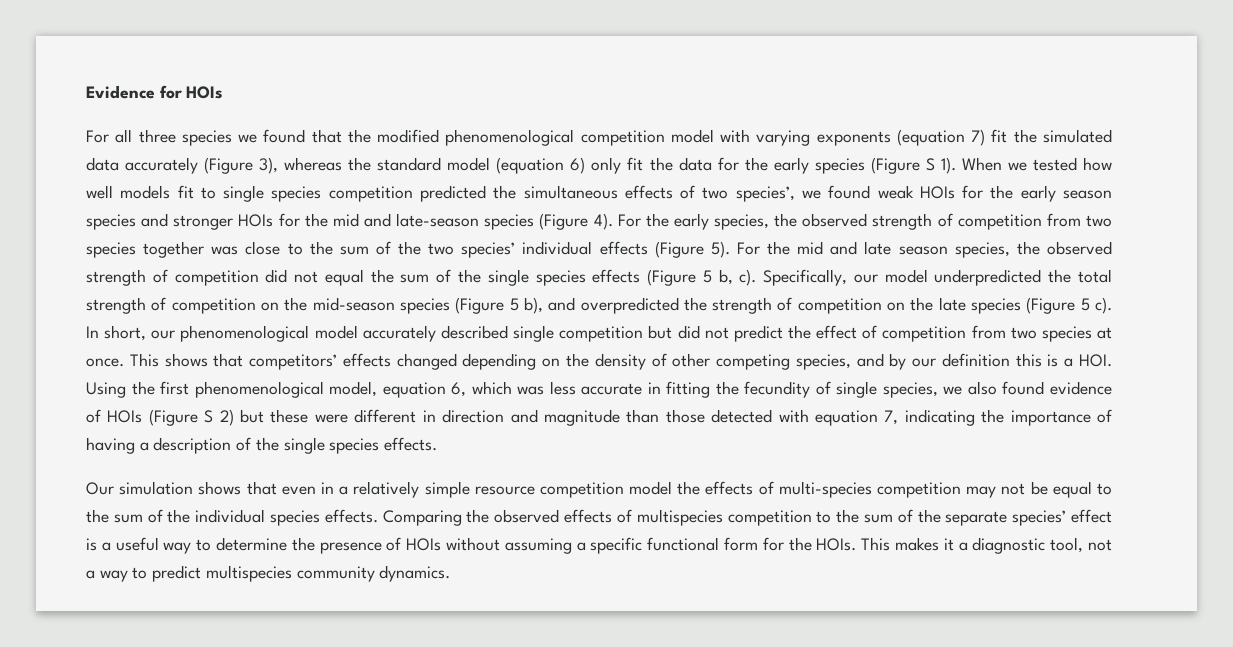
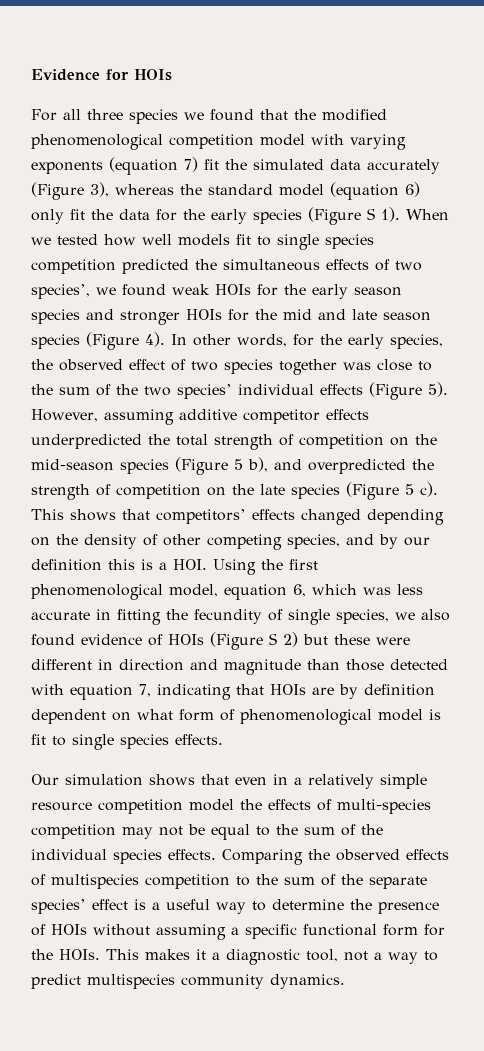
[396,213,480,227] late-season -> [352,309,431,321] late season
[617,214,641,227] For -> [171,334,314,347] In other words, for
[872,213,1081,230] strength of competition from -> [129,359,186,371] effect of
[736,241,1113,258] [86,269,928,286] For the mid and late season species, the observed strength of competition did not equal the sum of the single species effects (Figure 5 b, c). Specifically, our model -> [31,409,369,425] However, assuming additive competitor effects
[86,325,1112,342] [86,358,124,367] In short, our phenomenological model accurately described single competition but did not predict the effect of competition from two species at once. -> (438, 489) none
[981,409,1112,426] [86,437,279,454] the importance of having a description of the -> [236,684,435,699] [31,709,441,725] [31,734,66,746] that HOIs are by definition dependent on what form of phenomenological model is fit to

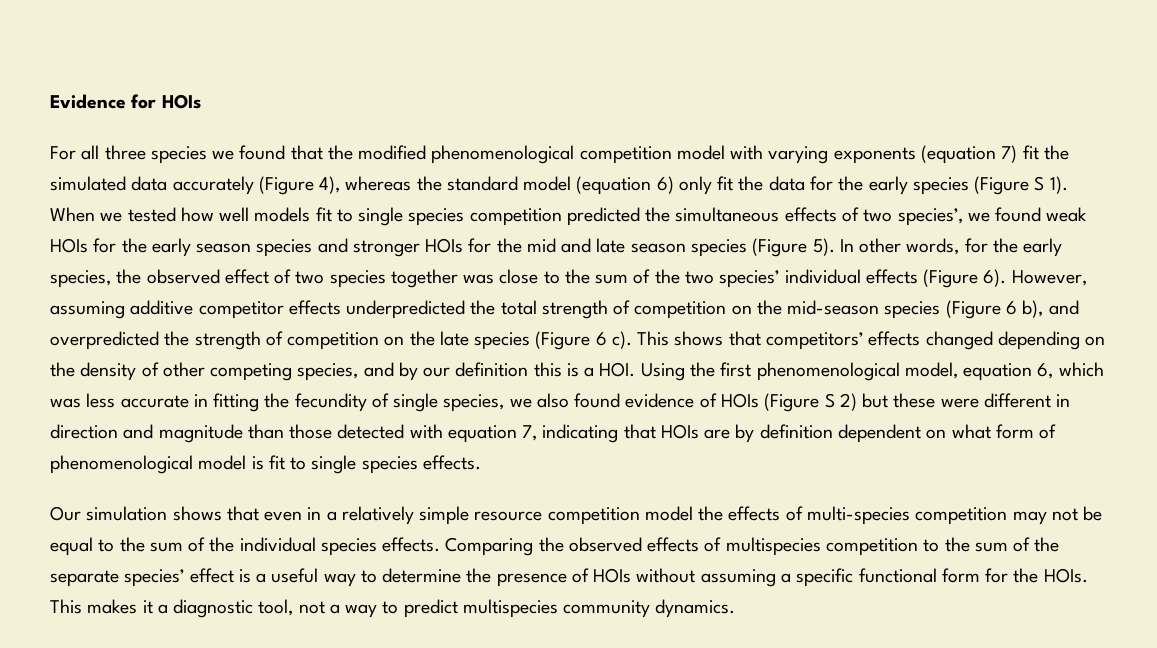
[90,182,109,197] 3), -> [319,176,341,194] 4),
[145,332,165,347] 4). -> [812,238,835,256] 5).
[428,382,448,397] 5). -> [983,269,1007,287] 6).
[234,459,243,470] 5 -> [1005,301,1017,315] 6
[405,484,414,495] 5 -> [595,332,607,346] 6

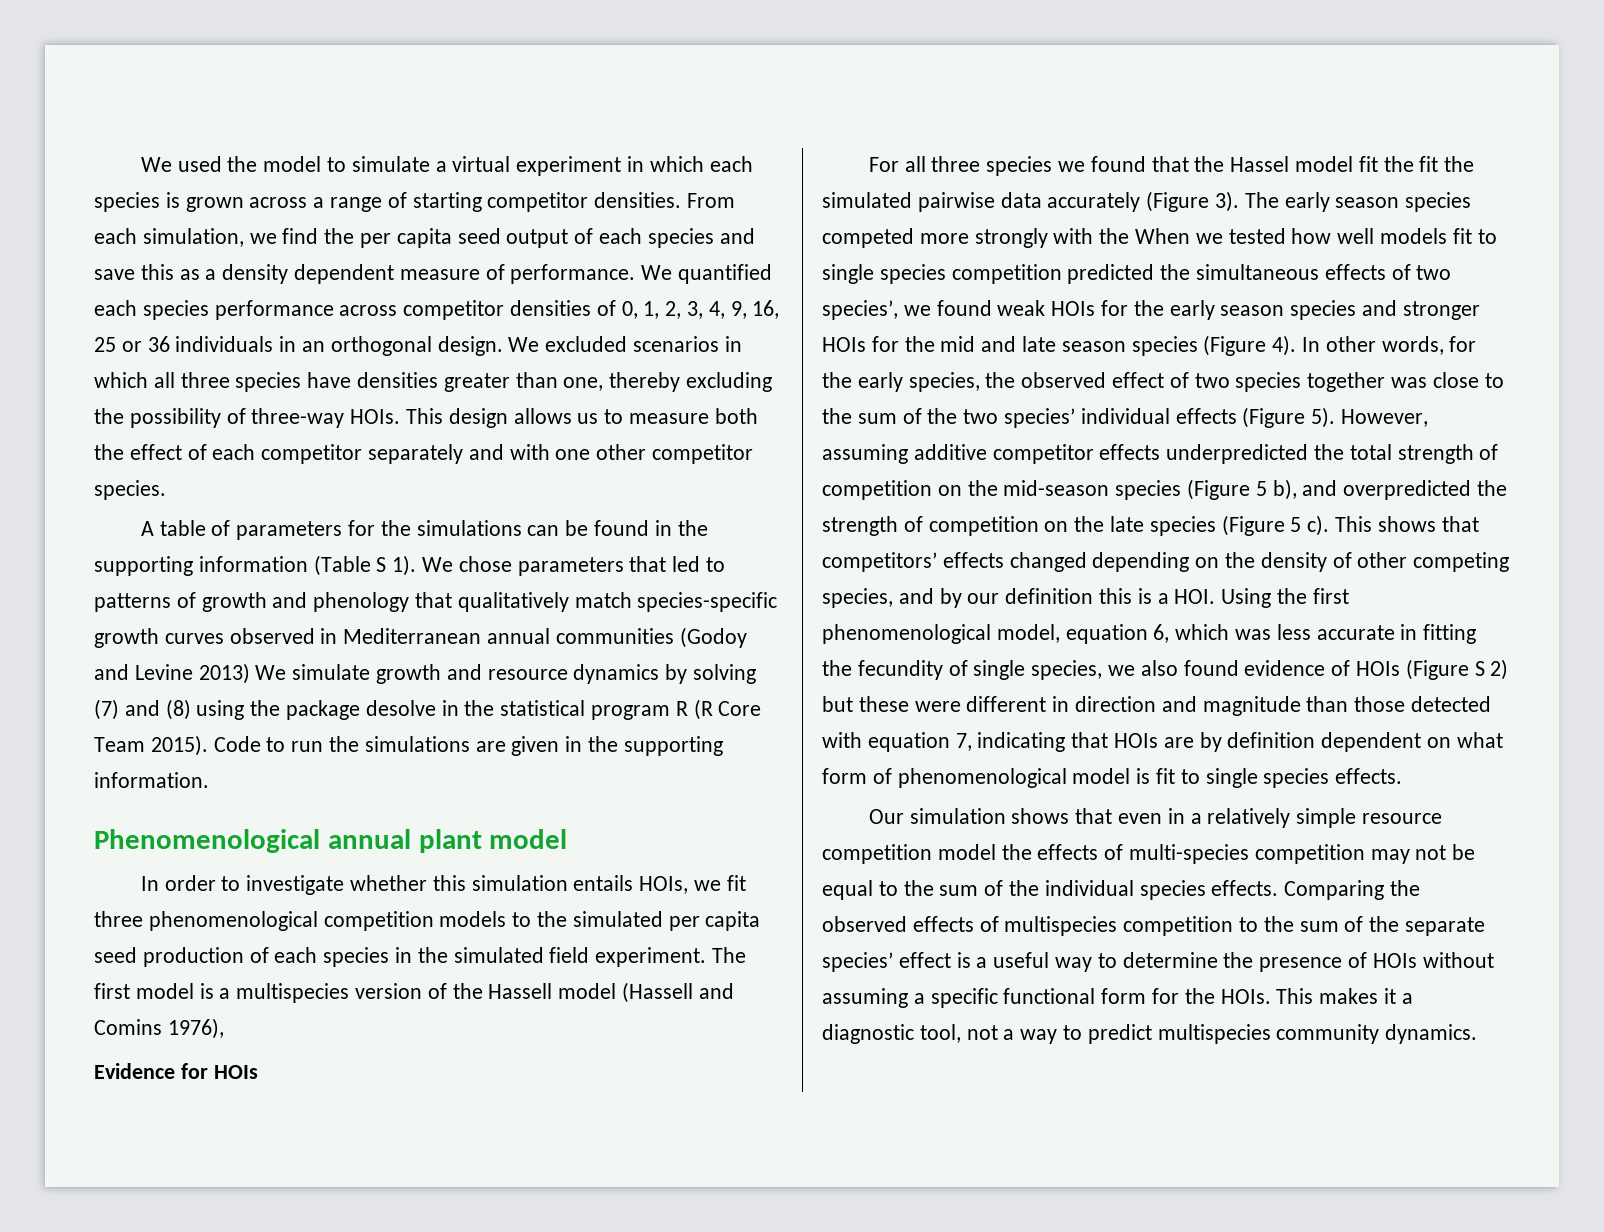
(50, 101) none -> [140,156,753,176] [94,192,736,212] [94,228,755,248] [94,264,773,284] [94,300,780,320] [94,336,742,356] [94,372,773,392] [94,408,758,428] [94,444,754,464] [94,480,166,500] [140,520,708,540] [94,555,726,576] [94,592,778,612] [94,627,747,648] [94,663,757,684] [94,699,762,720] [94,735,723,756] [94,772,209,788] [94,829,568,853] [140,875,746,895] [94,911,761,931] [94,947,747,967] [94,982,734,1003] [94,1018,224,1039] We used the model to simulate a virtual experiment in which each species is grown across a range of starting competitor densities. From each simulation, we find the per capita seed output of each species and save this as a density dependent measure of performance. We quantified each species performance across competitor densities of 0, 1, 2, 3, 4, 9, 16, 25 or 36 individuals in an orthogonal design. We excluded scenarios in which all three species have densities greater than one, thereby excluding the possibility of three-way HOIs. This design allows us to measure both the effect of each competitor separately and with one other competitor species. // A table of parameters for the simulations can be found in the supporting information (Table S 1). We chose parameters that led to patterns of growth and phenology that qualitatively match species-specific growth curves observed in Mediterranean annual communities (Godoy and Levine 2013) We simulate growth and resource dynamics by solving (7) and (8) using the package desolve in the statistical program R (R Core Team 2015). Code to run the simulations are given in the supporting information. // Phenomenological annual plant model // In order to investigate whether this simulation entails HOIs, we fit three phenomenological competition models to the simulated per capita seed production of each species in the simulated field experiment. The first model is a multispecies version of the Hassell model (Hassell and Comins 1976), //
[358,145,1018,164] modified phenomenological competition model with varying exponents (equation 7) -> [1230,156,1414,172] Hassel model fit the
(126, 183) none -> [917,192,995,212] pairwise
[319,176,1068,195] 4), whereas the standard model (equation 6) only fit the data for the early species (Figure S 1). -> [1215,191,1472,212] [822,228,1130,248] 3). The early season species competed more strongly with the
[812,238,835,256] 5). -> [1272,335,1297,356] 4).
[983,269,1007,287] 6). -> [1311,407,1336,428] 5).
[1005,301,1017,315] 6 -> [1255,481,1267,496] 5
[595,332,607,346] 6 -> [1290,517,1302,532] 5

